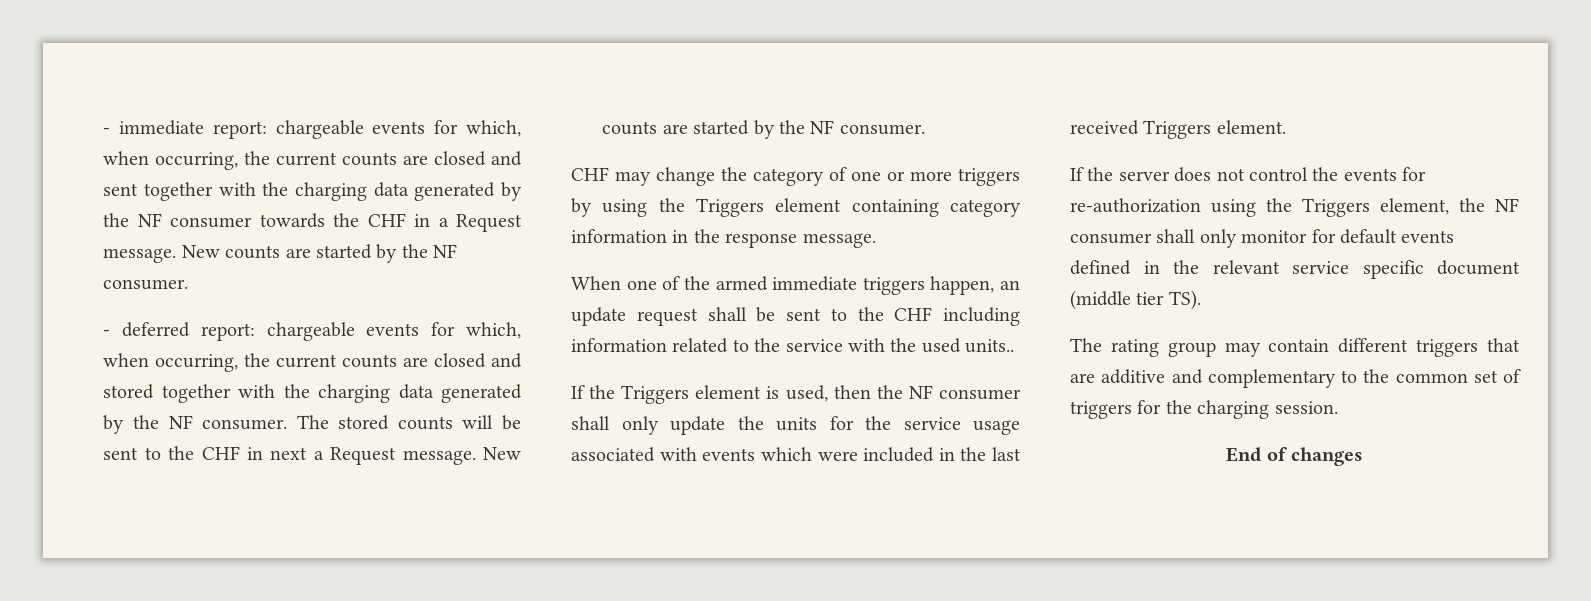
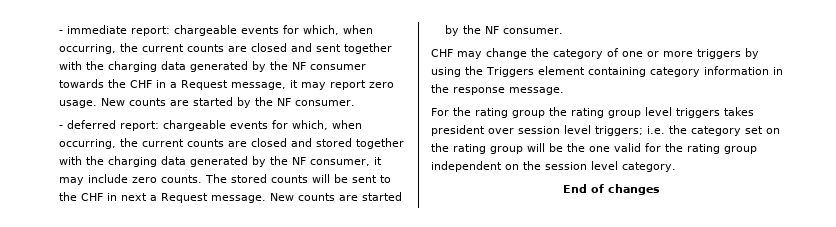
[103,248,177,263] message. -> [230,80,394,90] [58,100,97,108] message, it may report zero usage.
[202,419,288,430] consumer. -> [309,157,382,166] [58,174,202,185] consumer, it may include zero counts.
[571,276,1020,295] [571,307,1020,326] [571,338,1015,353] [571,385,1021,404] [571,416,1020,435] [571,447,1021,462] [1070,120,1286,139] [1070,167,1427,182] [1070,198,1519,217] [1070,229,1455,248] [1070,260,1520,279] [1070,290,1201,310] [1070,338,1520,357] [1070,369,1521,388] [1070,400,1338,419] When one of the armed immediate triggers happen, an update request shall be sent to the CHF including information related to the service with the used units.. // If the Triggers element is used, then the NF consumer shall only update the units for the service usage associated with events which were included in the last received Triggers element. // If the server does not control the events for re-authorization using the Triggers element, the NF consumer shall only monitor for default events defined in the relevant service specific document (middle tier TS). // The rating group may contain different triggers that are additive and complementary to the common set of triggers for the charging session. -> [431,107,754,118] [431,125,780,136] [431,143,757,154] [431,161,676,172] For the rating group the rating group level triggers takes president over session level triggers; i.e. the category set on the rating group will be the one valid for the rating group independent on the session level category.

